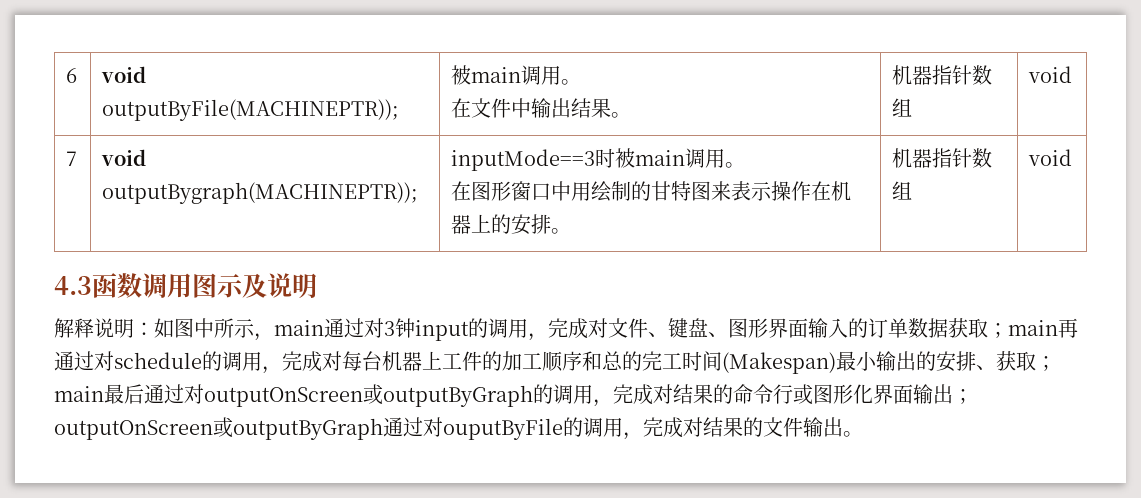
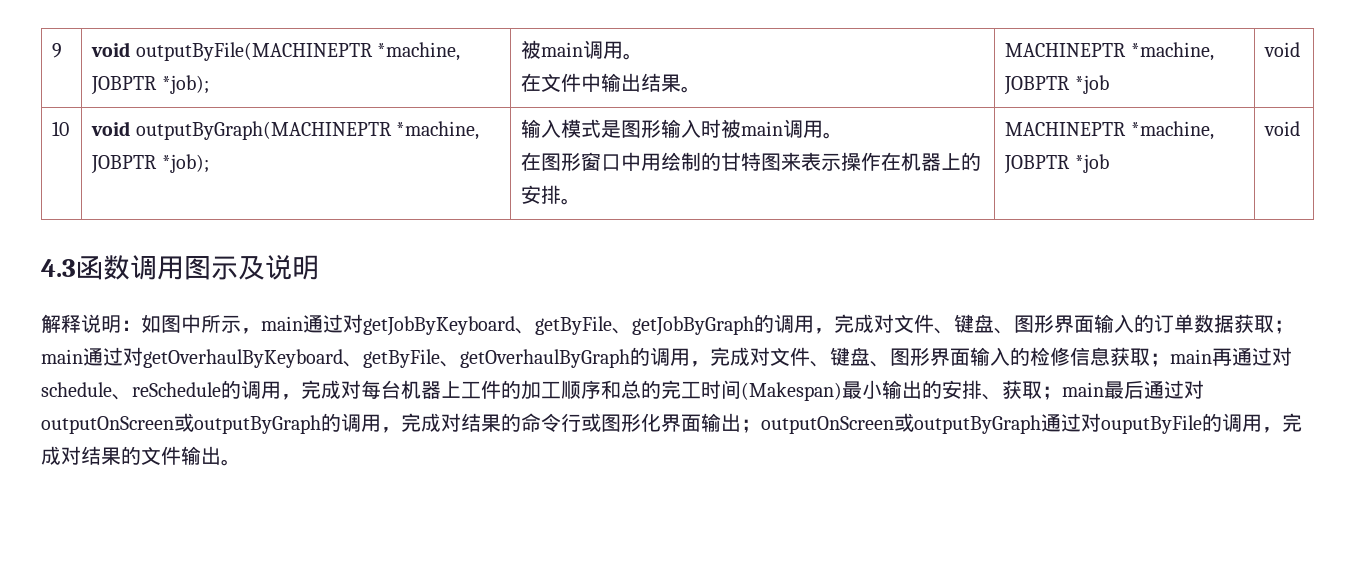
[66,68,78,83] [101,66,147,83] [102,99,400,121] 6 | void outputByFile(MACHINEPTR)); -> [52,43,63,58] [91,42,460,61] [91,75,209,95] 9 | void outputByFile(MACHINEPTR *machine, JOBPTR *job);
[892,65,993,85] [892,98,913,117] [1028,66,1073,83] [66,151,78,166] [101,149,147,166] [102,182,419,204] [451,149,596,171] 机器指针数组 | void // 7 | void outputBygraph(MACHINEPTR)); | inputMode==3 -> [1005,42,1214,61] [1004,75,1109,95] [1264,42,1301,57] [52,121,70,136] [91,121,479,140] [91,154,209,174] [521,119,702,138] MACHINEPTR *machine, JOBPTR *job | void // 10 | void outputByGraph(MACHINEPTR *machine, JOBPTR *job); | 输入模式是图形输入
[892,148,993,168] [892,181,913,200] 机器指针数组 -> [1005,121,1214,140] [1004,154,1109,174] MACHINEPTR *machine, JOBPTR *job
[384,318,469,341] 3钟input -> [363,316,754,336] getJobByKeyboard、getByFile、getJobByGraph
(1058, 328) none -> [83,347,1212,368] 通过对getOverhaulByKeyboard、getByFile、getOverhaulByGraph的调用，完成对文件、键盘、图形界面输入的检修信息获取；main
(202, 360) none -> [112,382,221,400] 、reSchedule

